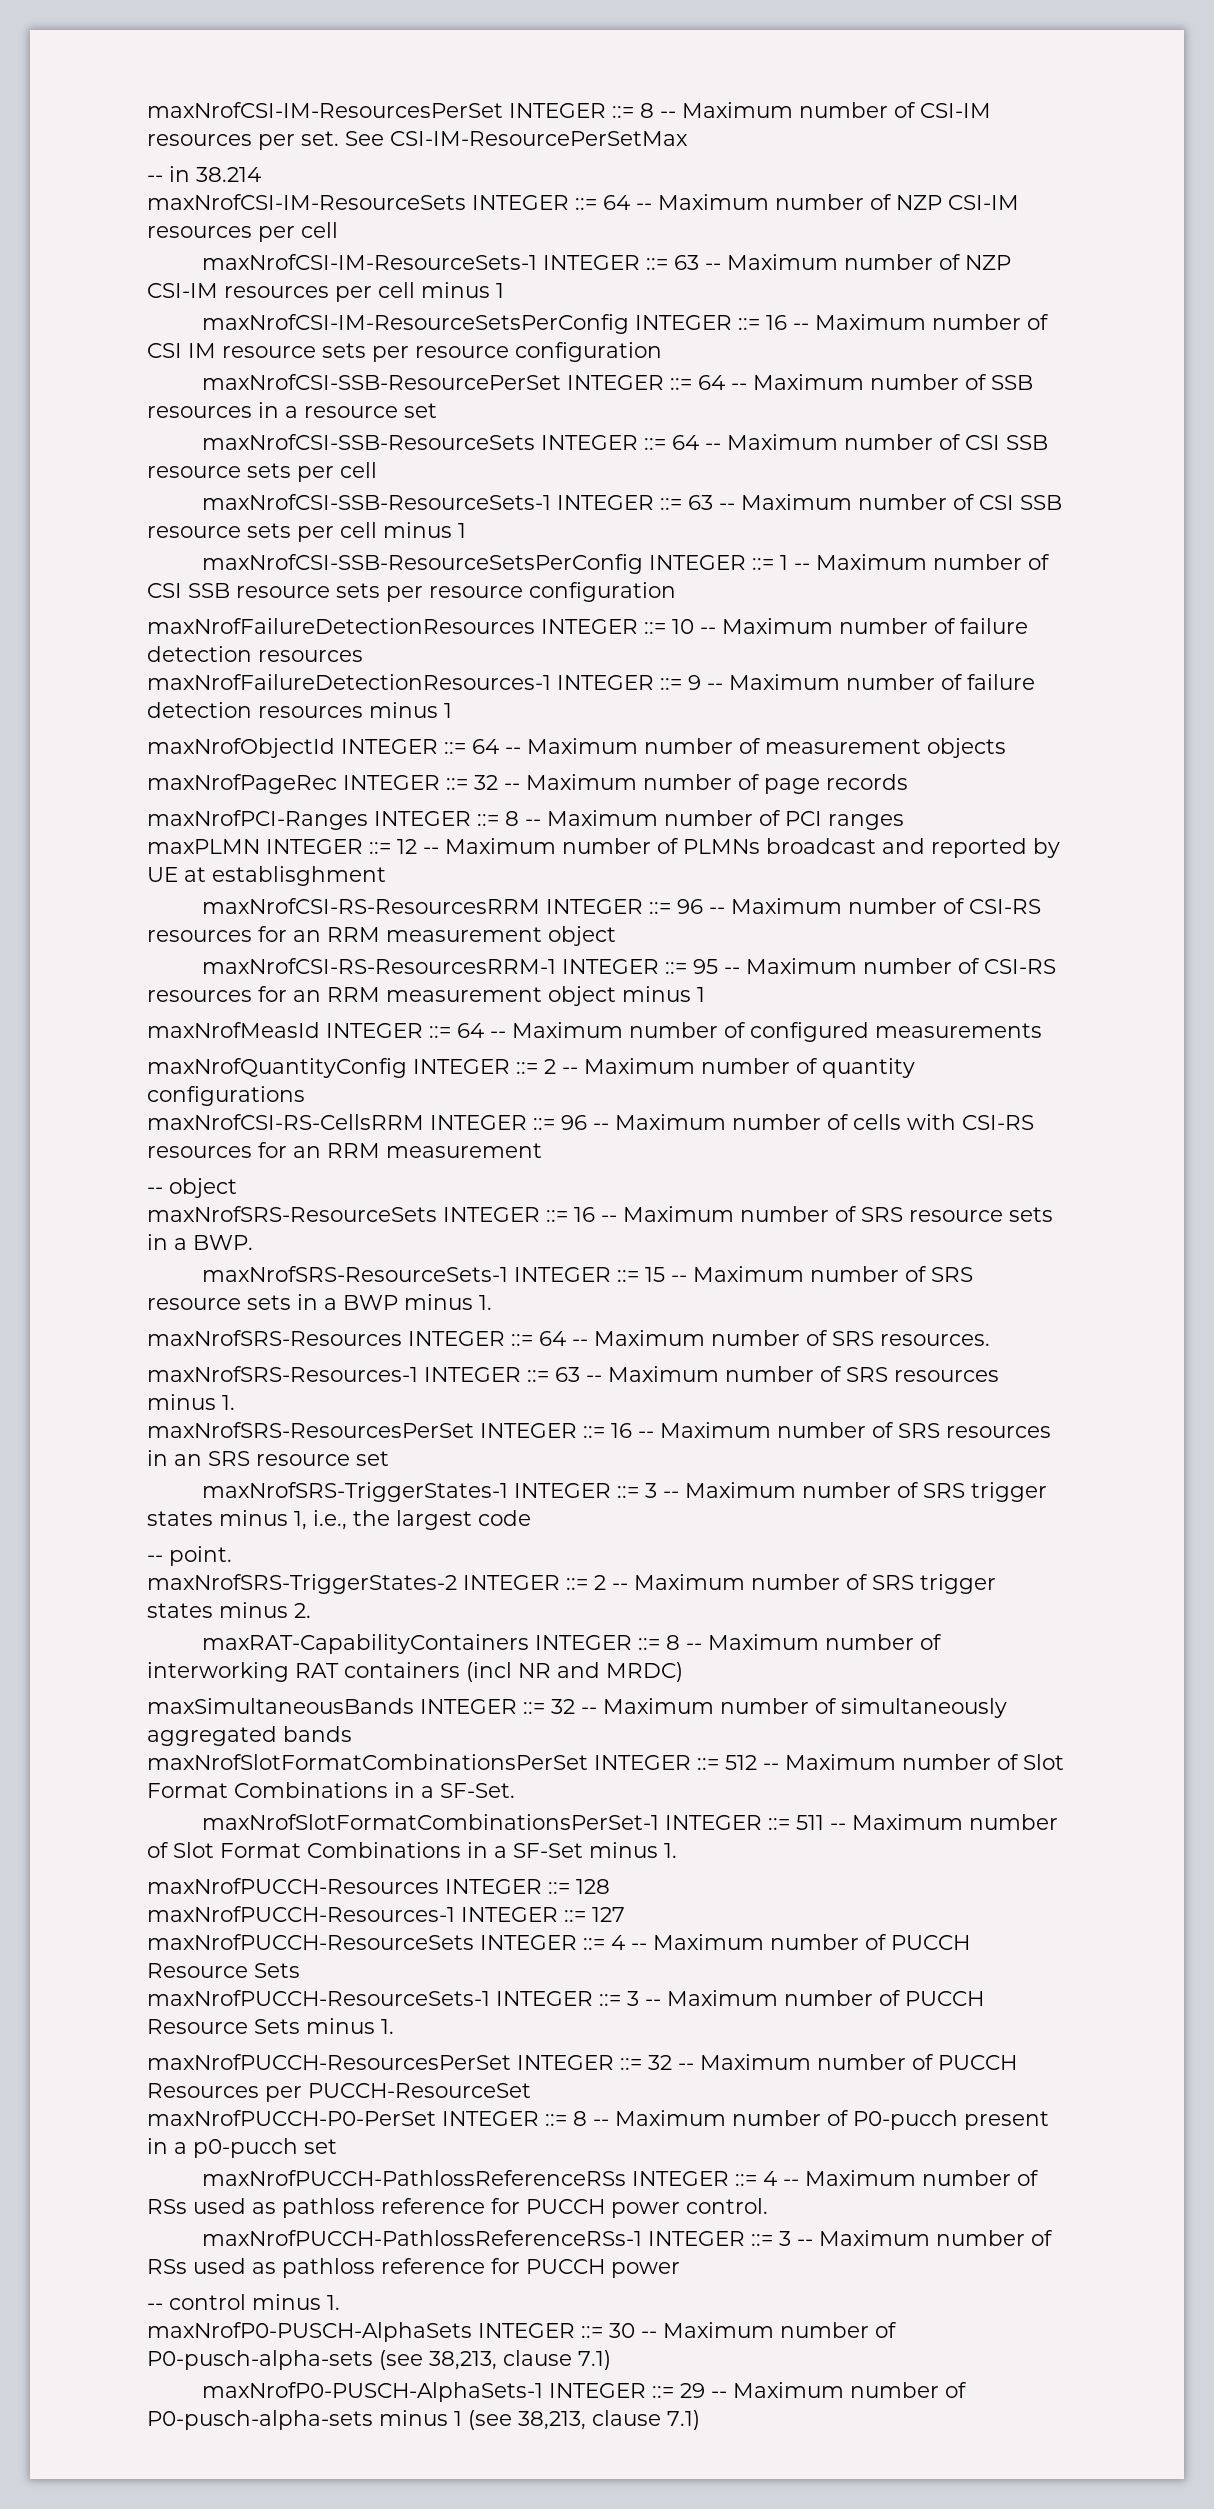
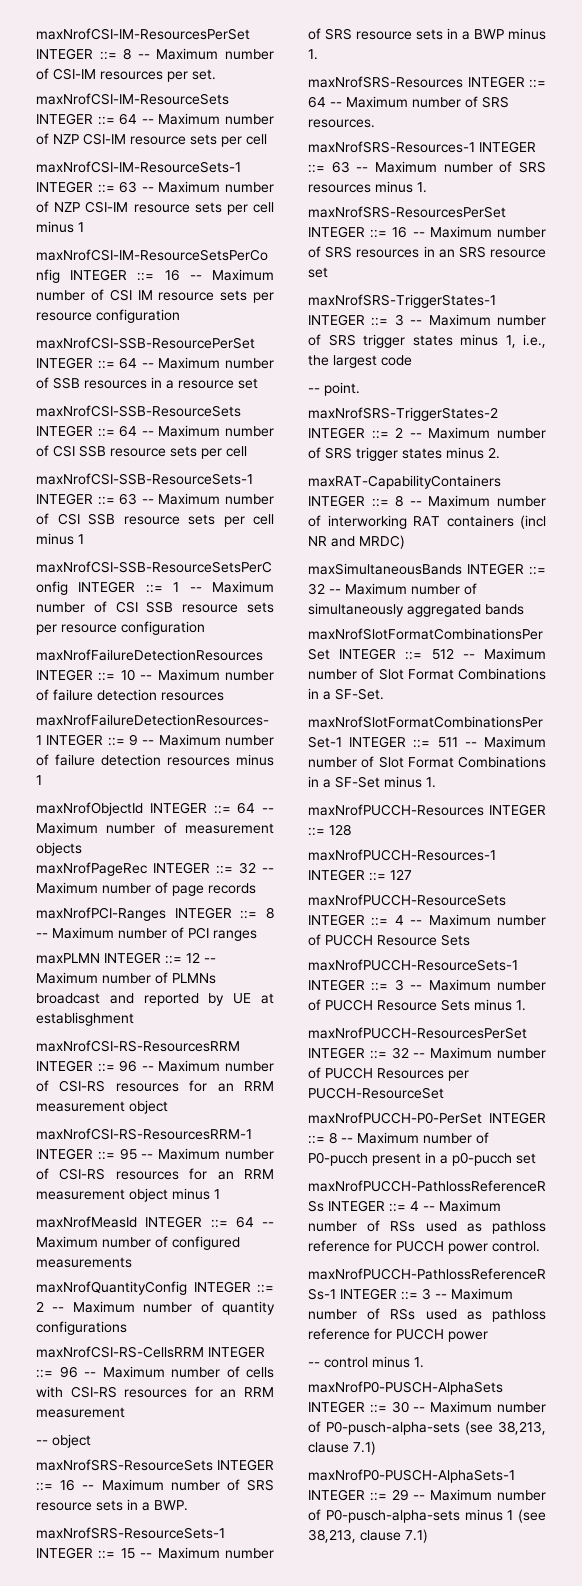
[345,131,688,146] [147,166,261,182] See CSI-IM-ResourcePerSetMax // -- in 38.214 -> (216, 74) none
[147,226,252,238] resources -> [130,134,217,145] resource sets
[224,286,329,298] resources -> [133,202,222,213] resource sets

